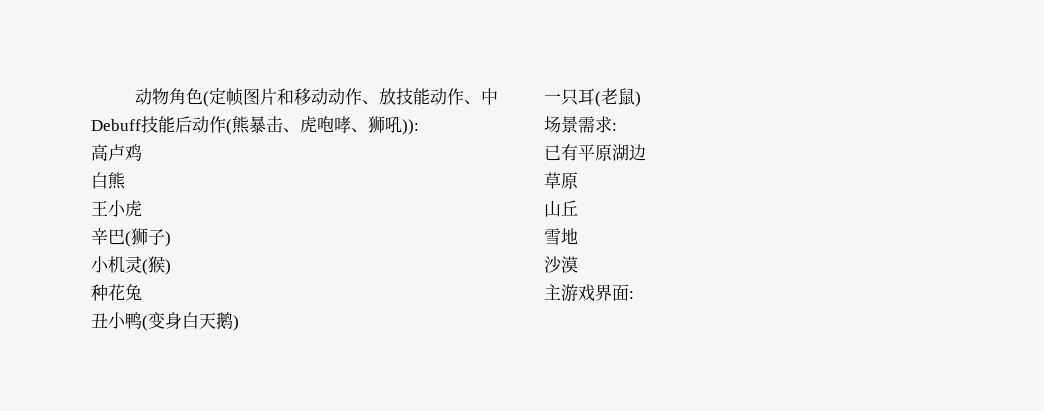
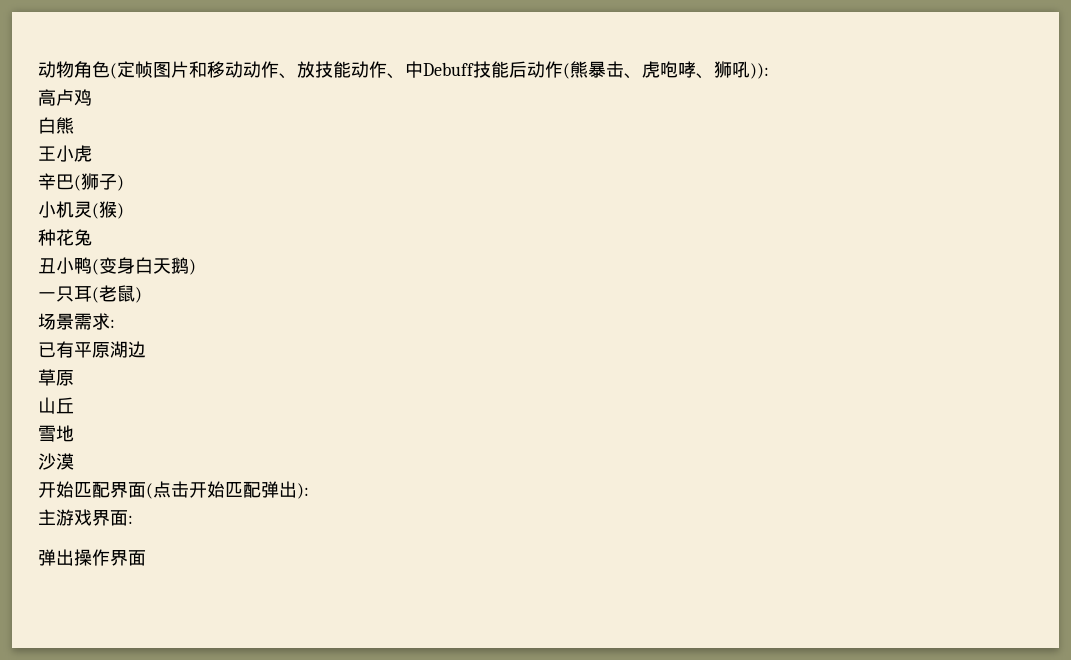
(578, 264) none -> [38,481,309,499] // 开始匹配界面(点击开始匹配弹出):
(634, 295) none -> [38,549,146,566] // 弹出操作界面

